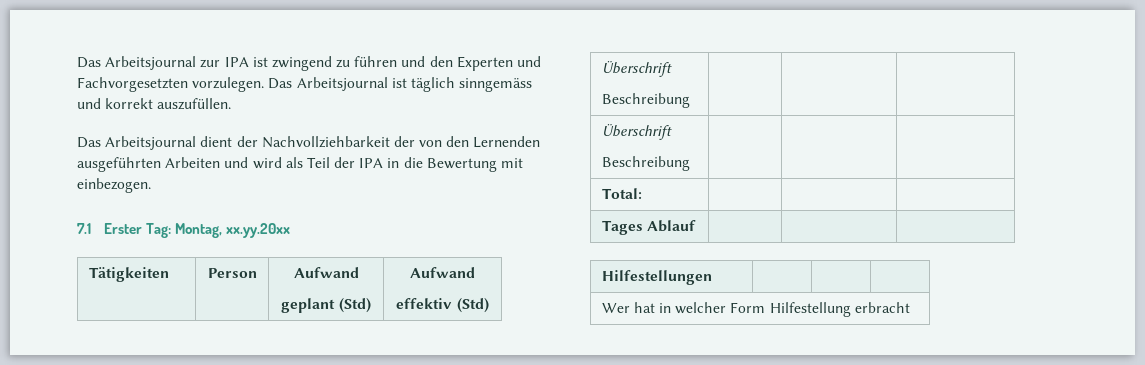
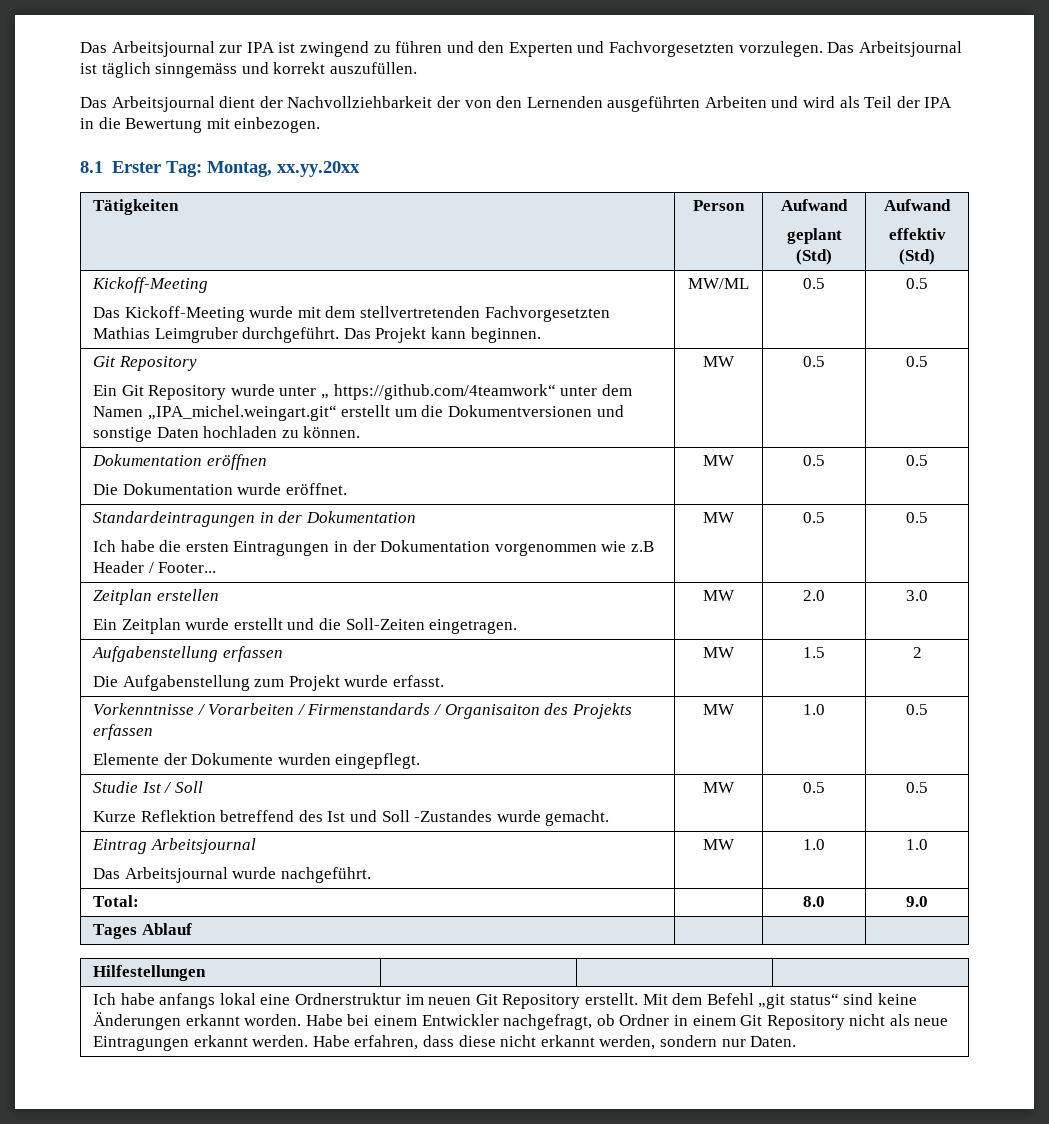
[77,223,91,234] 7.1 -> [80,161,103,173] 8.1
[601,61,672,77] [601,93,690,108] [601,124,672,140] [601,156,690,171] Überschrift // Beschreibung | | | // Überschrift // Beschreibung | | | -> [92,277,209,293] [93,306,610,322] [93,327,541,343] [688,278,749,289] [803,278,825,289] [906,278,928,289] [93,356,197,371] [93,384,632,400] [93,405,624,421] [93,426,361,442] [703,356,735,367] [803,356,825,367] [906,356,928,367] [92,454,267,470] [93,483,347,495] [703,455,735,466] [803,455,825,466] [906,455,928,466] [93,511,416,527] [93,540,654,556] [93,561,217,573] [703,512,735,523] [803,512,825,523] [906,512,928,523] [93,589,219,605] [93,618,518,634] [703,590,735,601] [803,590,825,601] [906,590,928,601] [92,646,283,662] [93,675,444,691] [703,647,735,658] [803,647,825,658] [912,647,922,658] [93,703,632,719] [93,724,154,740] [93,753,421,769] [703,704,735,715] [803,704,825,715] [906,704,928,715] [93,781,203,793] [93,810,610,826] [703,782,735,793] [803,782,825,793] [906,782,928,793] [92,838,256,854] [93,867,371,883] [703,839,735,850] [803,839,825,850] [906,839,928,850] Kickoff-Meeting // Das Kickoff-Meeting wurde mit dem stellvertretenden Fachvorgesetzten Mathias Leimgruber durchgeführt. Das Projekt kann beginnen. | MW/ML | 0.5 | 0.5 // Git Repository // Ein Git Repository wurde unter „ https://github.com/4teamwork“ unter dem Namen „IPA_michel.weingart.git“ erstellt um die Dokumentversionen und sonstige Daten hochladen zu können. | MW | 0.5 | 0.5 // Dokumentation eröffnen // Die Dokumentation wurde eröffnet. | MW | 0.5 | 0.5 // Standardeintragungen in der Dokumentation // Ich habe die ersten Eintragungen in der Dokumentation vorgenommen wie z.B Header / Footer... | MW | 0.5 | 0.5 // Zeitplan erstellen // Ein Zeitplan wurde erstellt und die Soll-Zeiten eingetragen. | MW | 2.0 | 3.0 // Aufgabenstellung erfassen // Die Aufgabenstellung zum Projekt wurde erfasst. | MW | 1.5 | 2 // Vorkenntnisse / Vorarbeiten / Firmenstandards / Organisaiton des Projekts erfassen // Elemente der Dokumente wurden eingepflegt. | MW | 1.0 | 0.5 // Studie Ist / Soll // Kurze Reflektion betreffend des Ist und Soll -Zustandes wurde gemacht. | MW | 0.5 | 0.5 // Eintrag Arbeitsjournal // Das Arbeitsjournal wurde nachgeführt. | MW | 1.0 | 1.0
(642, 193) | -> [803,896,825,907] [906,896,928,907] 8.0 | 9.0
[601,302,910,317] Wer hat in welcher Form Hilfestellung erbracht -> [93,993,918,1009] [93,1012,949,1030] [93,1035,797,1051] Ich habe anfangs lokal eine Ordnerstruktur im neuen Git Repository erstellt. Mit dem Befehl „git status“ sind keine Änderungen erkannt worden. Habe bei einem Entwickler nachgefragt, ob Ordner in einem Git Repository nicht als neue Eintragungen erkannt werden. Habe erfahren, dass diese nicht erkannt werden, sondern nur Daten.

